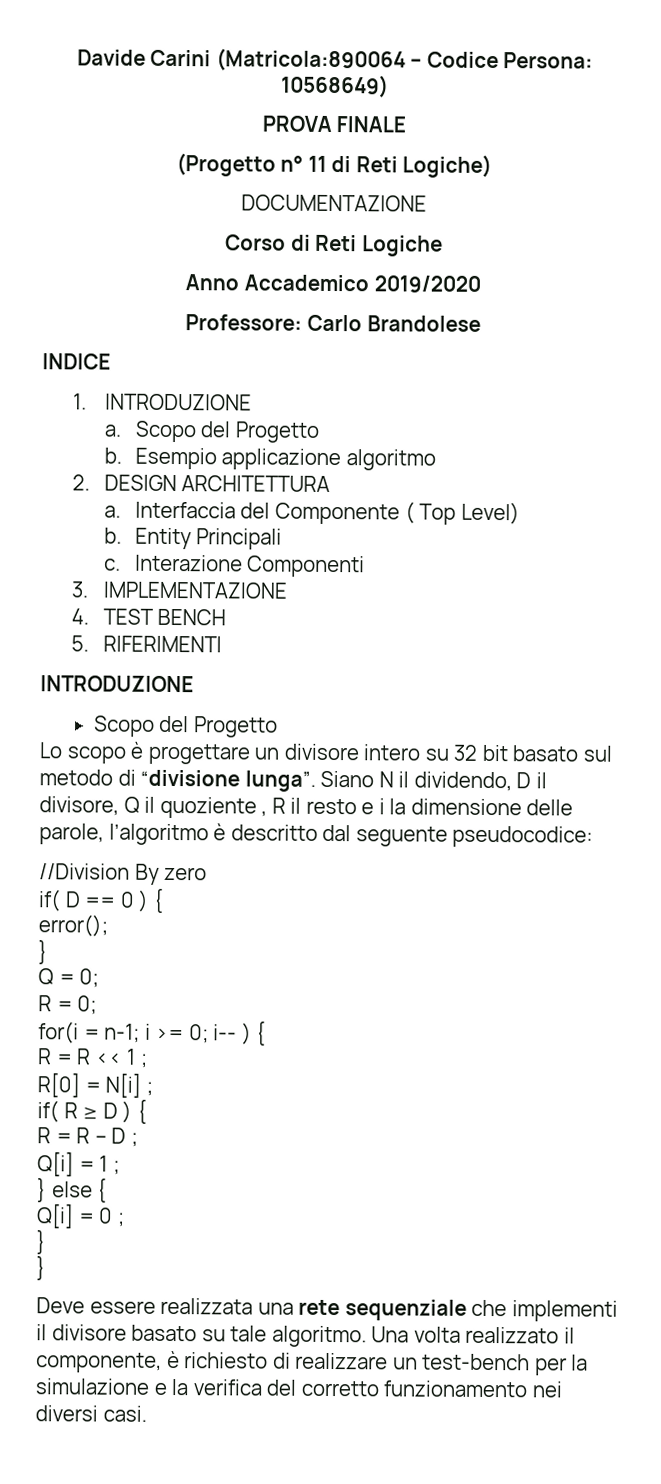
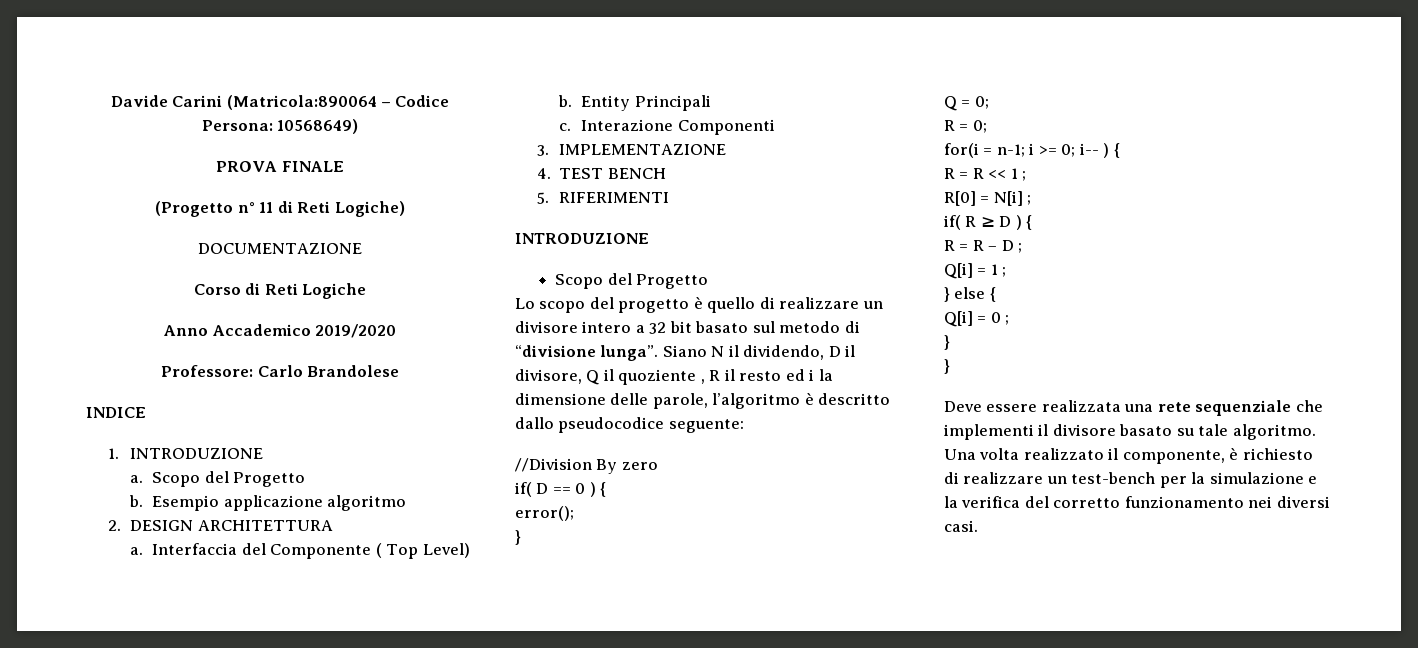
[130,741,250,765] è progettare -> [589,296,860,313] del progetto è quello di realizzare
[424,748,449,761] su -> [635,325,645,333] a
[361,802,375,815] e -> [785,369,805,381] ed
[322,824,594,848] dal seguente pseudocodice: -> [515,417,744,433] dallo pseudocodice seguente:

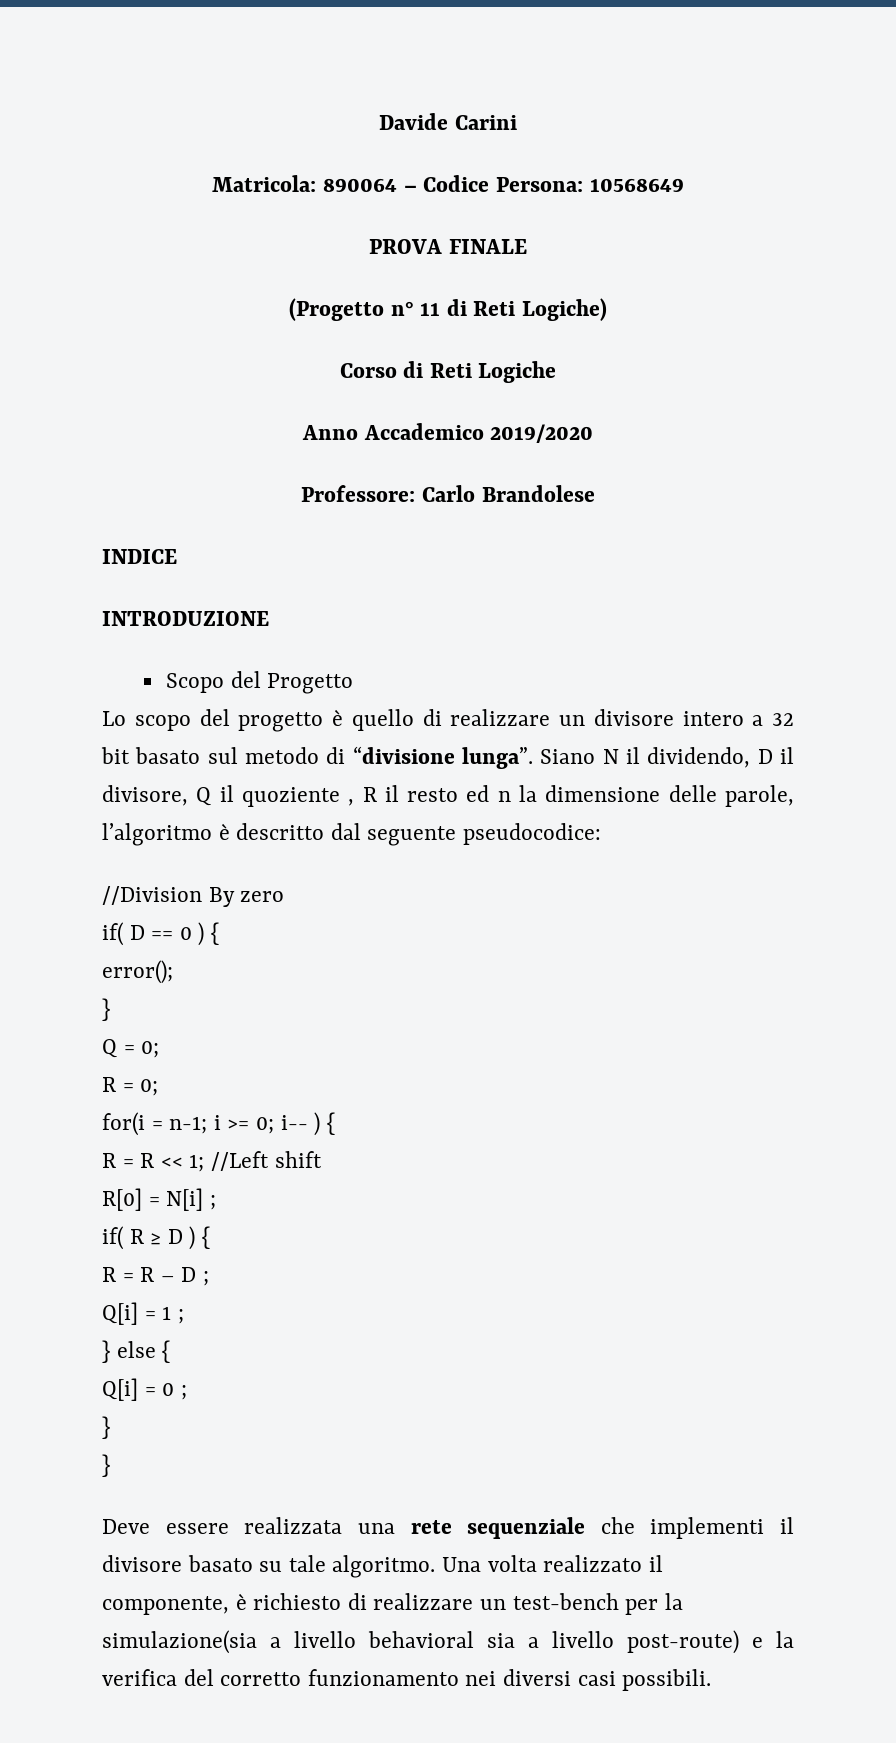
[226,95,377,110] (Matricola:890064 -> [212,175,398,192] // Matricola: 890064
[277,119,359,134] 10568649) -> [589,178,684,192] 10568649
[198,243,363,254] // DOCUMENTAZIONE -> (608, 309) none
[108,448,264,459] [130,471,306,487] [129,495,407,511] [108,520,333,531] [130,543,470,559] [558,95,711,111] [559,119,775,135] [537,144,727,156] [537,168,666,179] [537,192,670,204] // 1. INTRODUZIONE // a. Scopo del Progetto // b. Esempio applicazione algoritmo // 2. DESIGN ARCHITETTURA // a. Interfaccia del Componente ( Top Level) // b. Entity Principali // c. Interazione Componenti // 3. IMPLEMENTAZIONE // 4. TEST BENCH // 5. RIFERIMENTI -> (177, 556) none
[809,369,815,381] i -> [497,791,511,802] n
[515,417,744,433] dallo pseudocodice seguente: -> [330,823,602,846] dal seguente pseudocodice:
[1010,168,1027,181] 1 ; -> [189,1151,322,1172] 1; //Left shift
[1209,472,1304,484] simulazione -> [102,1630,739,1654] simulazione(sia a livello behavioral sia a livello post-route)
[944,520,978,532] casi. -> [577,1669,712,1691] casi possibili.

